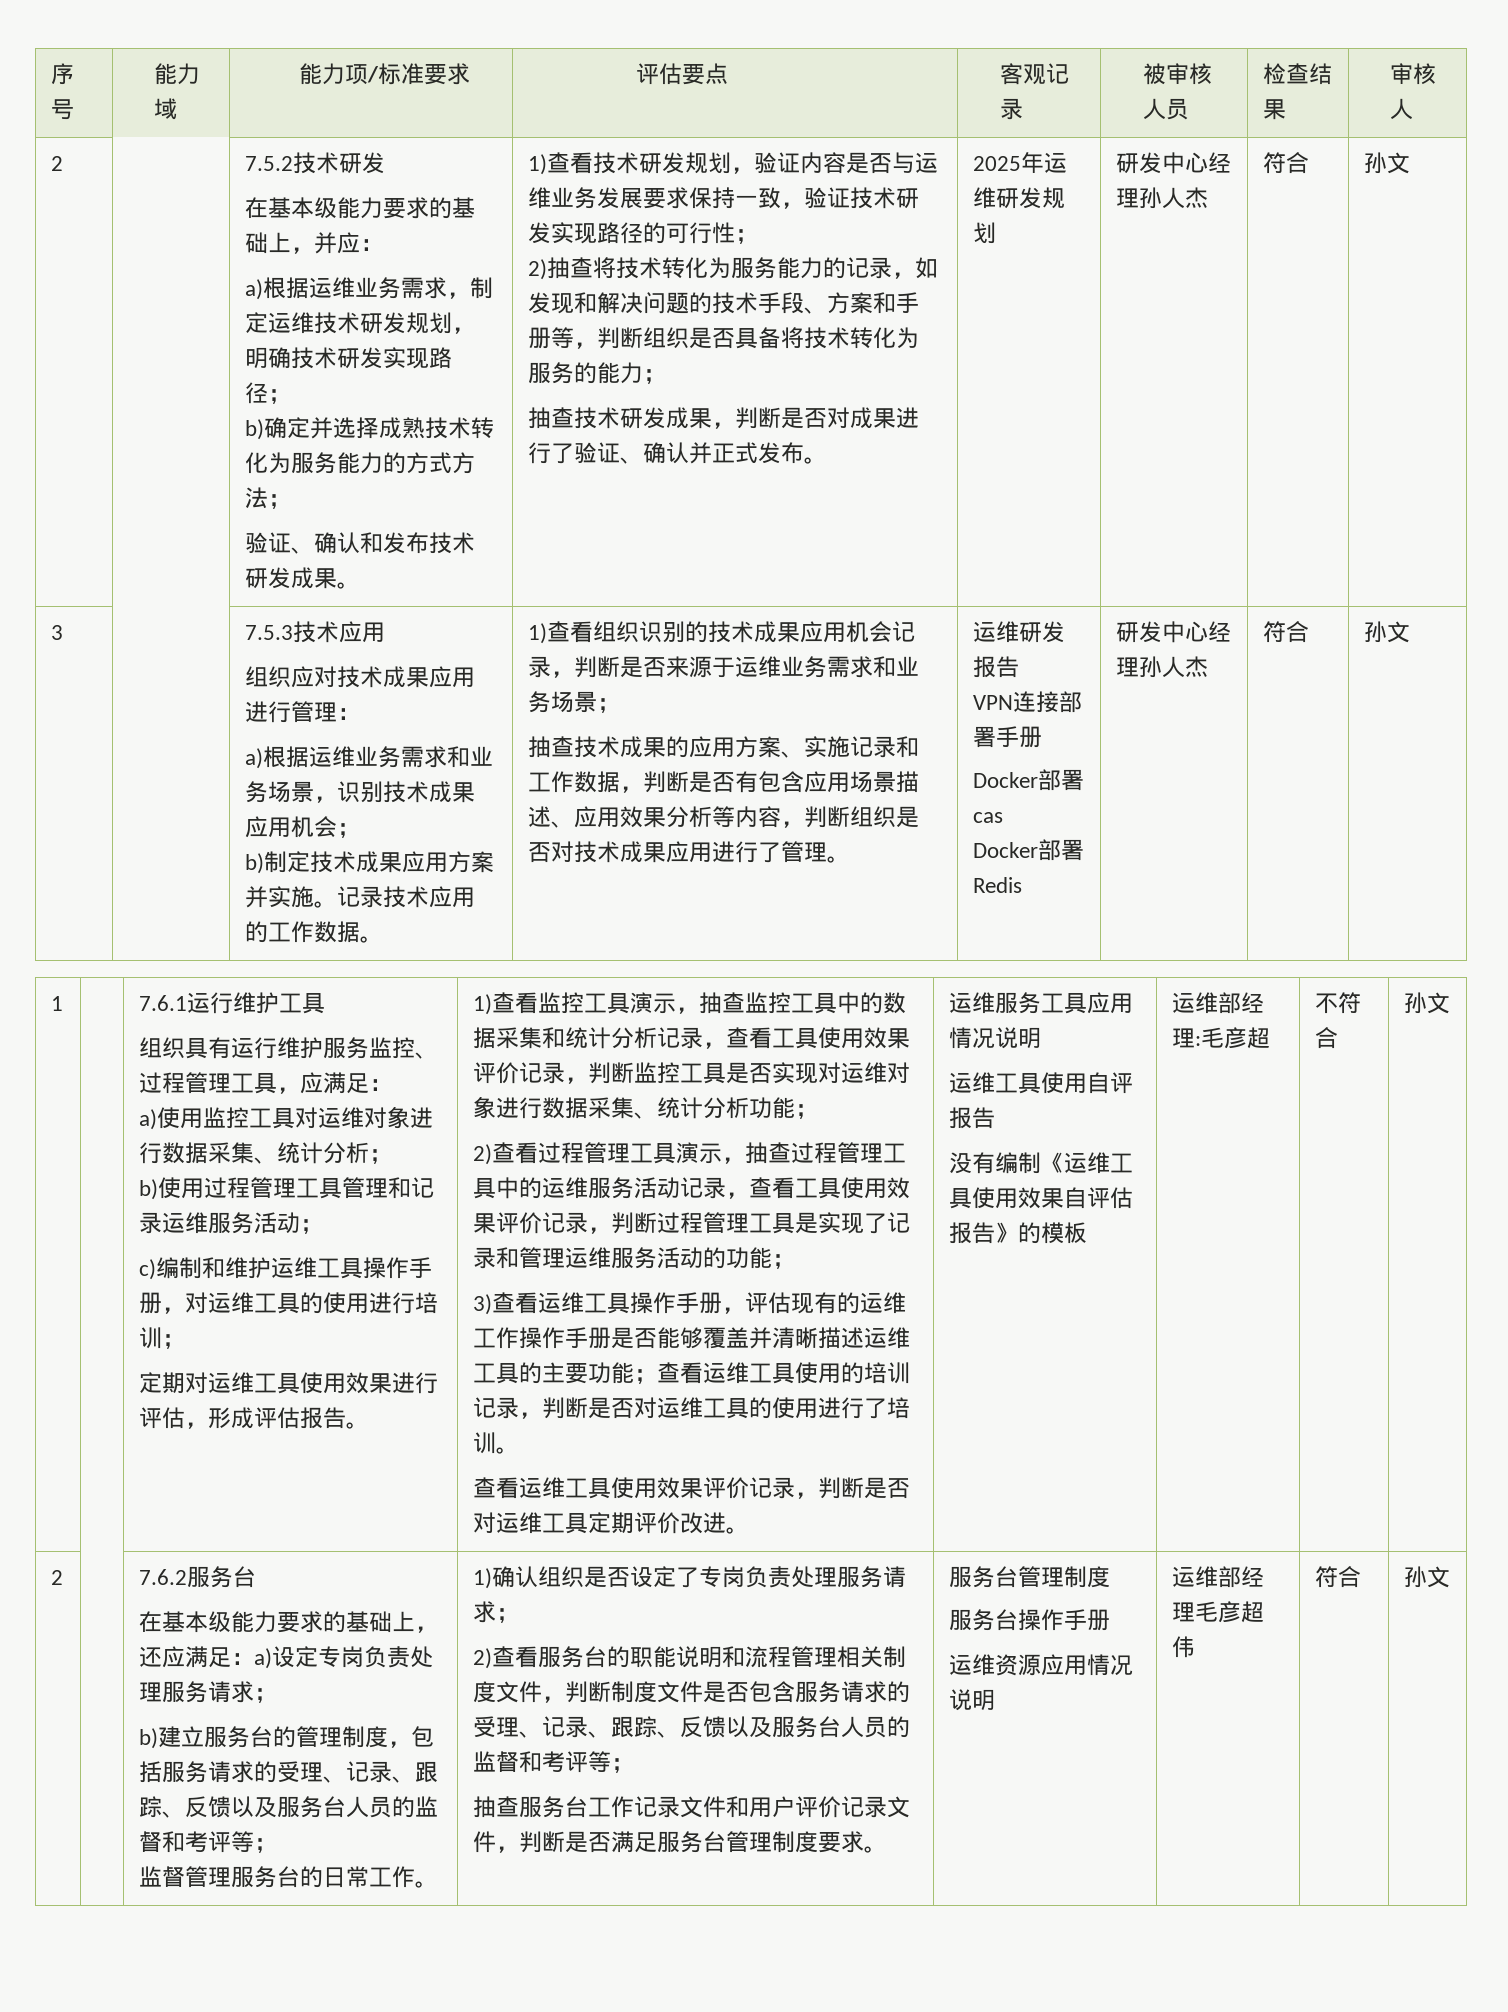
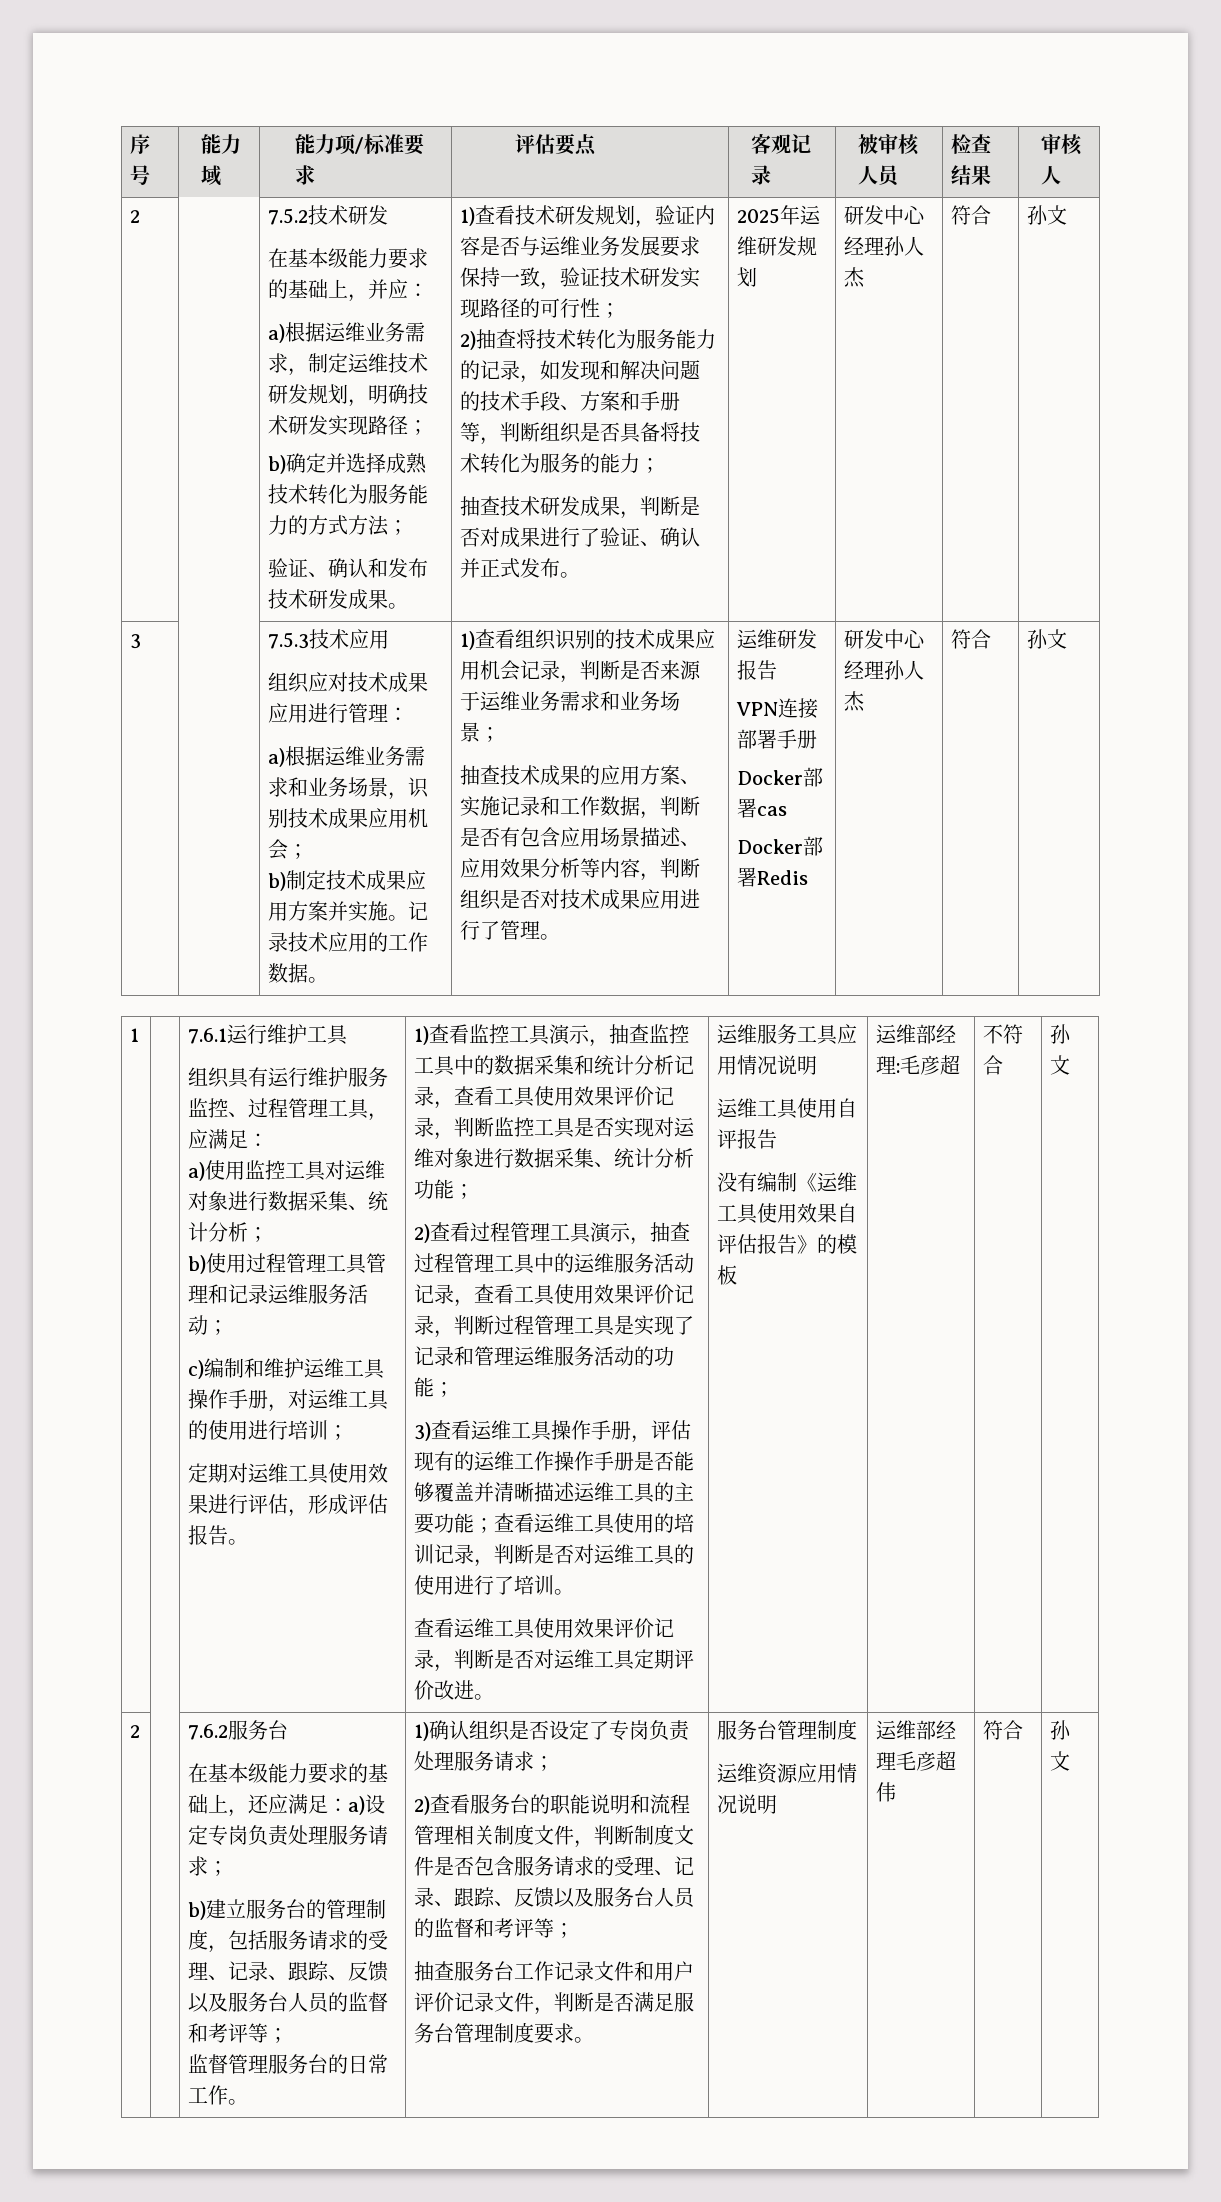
[949,1609,1111,1631] // 服务台操作手册 -> (858, 1729) none

